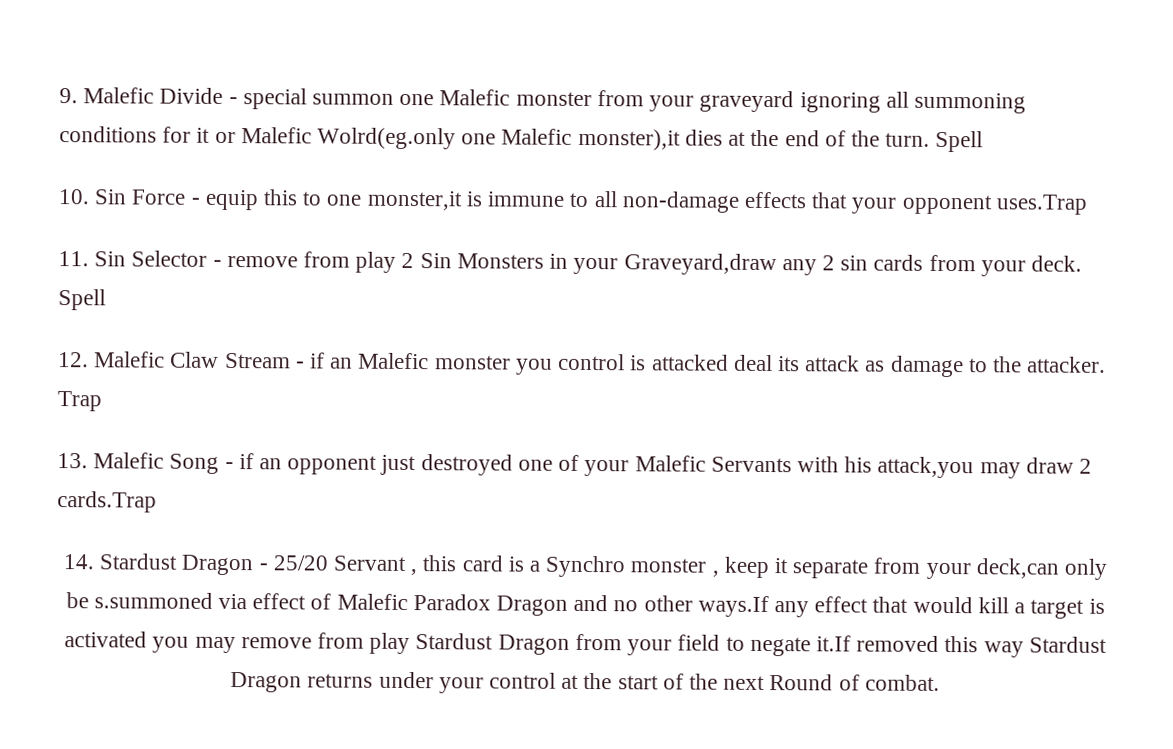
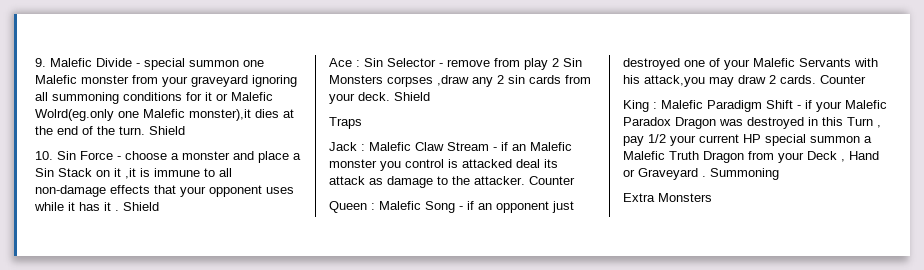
[935,130,984,153] Spell -> [149,126,185,135] Shield
[204,189,463,211] equip this to one monster,it -> [125,151,301,163] [35,168,136,179] choose a monster and place a Sin Stack on it ,it
[995,194,1088,215] [58,251,89,267] uses.Trap // 11. -> [266,187,294,194] [34,202,159,211] [329,58,360,67] uses while it has it . Shield // Ace :
[549,253,777,276] in your Graveyard,draw -> [387,75,469,87] corpses ,draw
[58,289,106,311] [58,352,89,368] Spell // 12. -> [394,92,430,101] [329,117,362,129] [329,142,365,151] Shield // Traps // Jack :
[57,391,102,412] [57,453,88,469] Trap // 13. -> [529,176,575,185] [329,201,375,213] Counter // Queen :
[57,491,157,513] [62,553,1108,580] [65,592,1105,619] [64,631,1107,658] [230,671,940,694] cards.Trap // 14. Stardust Dragon - 25/20 Servant , this card is a Synchro monster , keep it separate from your deck,can only be s.summoned via effect of Malefic Paradox Dragon and no other ways.If any effect that would kill a target is activated you may remove from play Stardust Dragon from your field to negate it.If removed this way Stardust Dragon returns under your control at the start of the next Round of combat. -> [780,75,866,84] [623,100,887,112] [623,117,881,129] [623,134,872,146] [623,151,879,163] [623,168,779,180] [623,193,712,202] cards. Counter // King : Malefic Paradigm Shift - if your Malefic Paradox Dragon was destroyed in this Turn , pay 1/2 your current HP special summon a Malefic Truth Dragon from your Deck , Hand or Graveyard . Summoning // Extra Monsters

